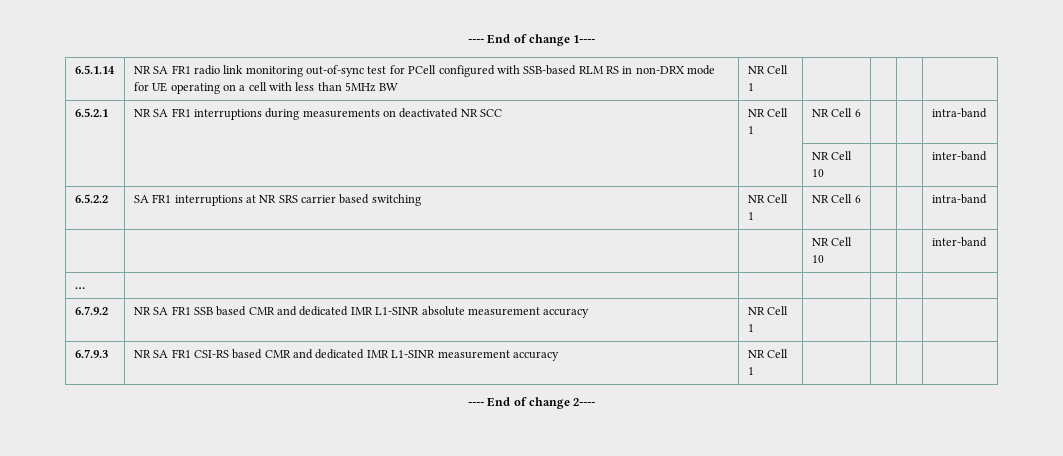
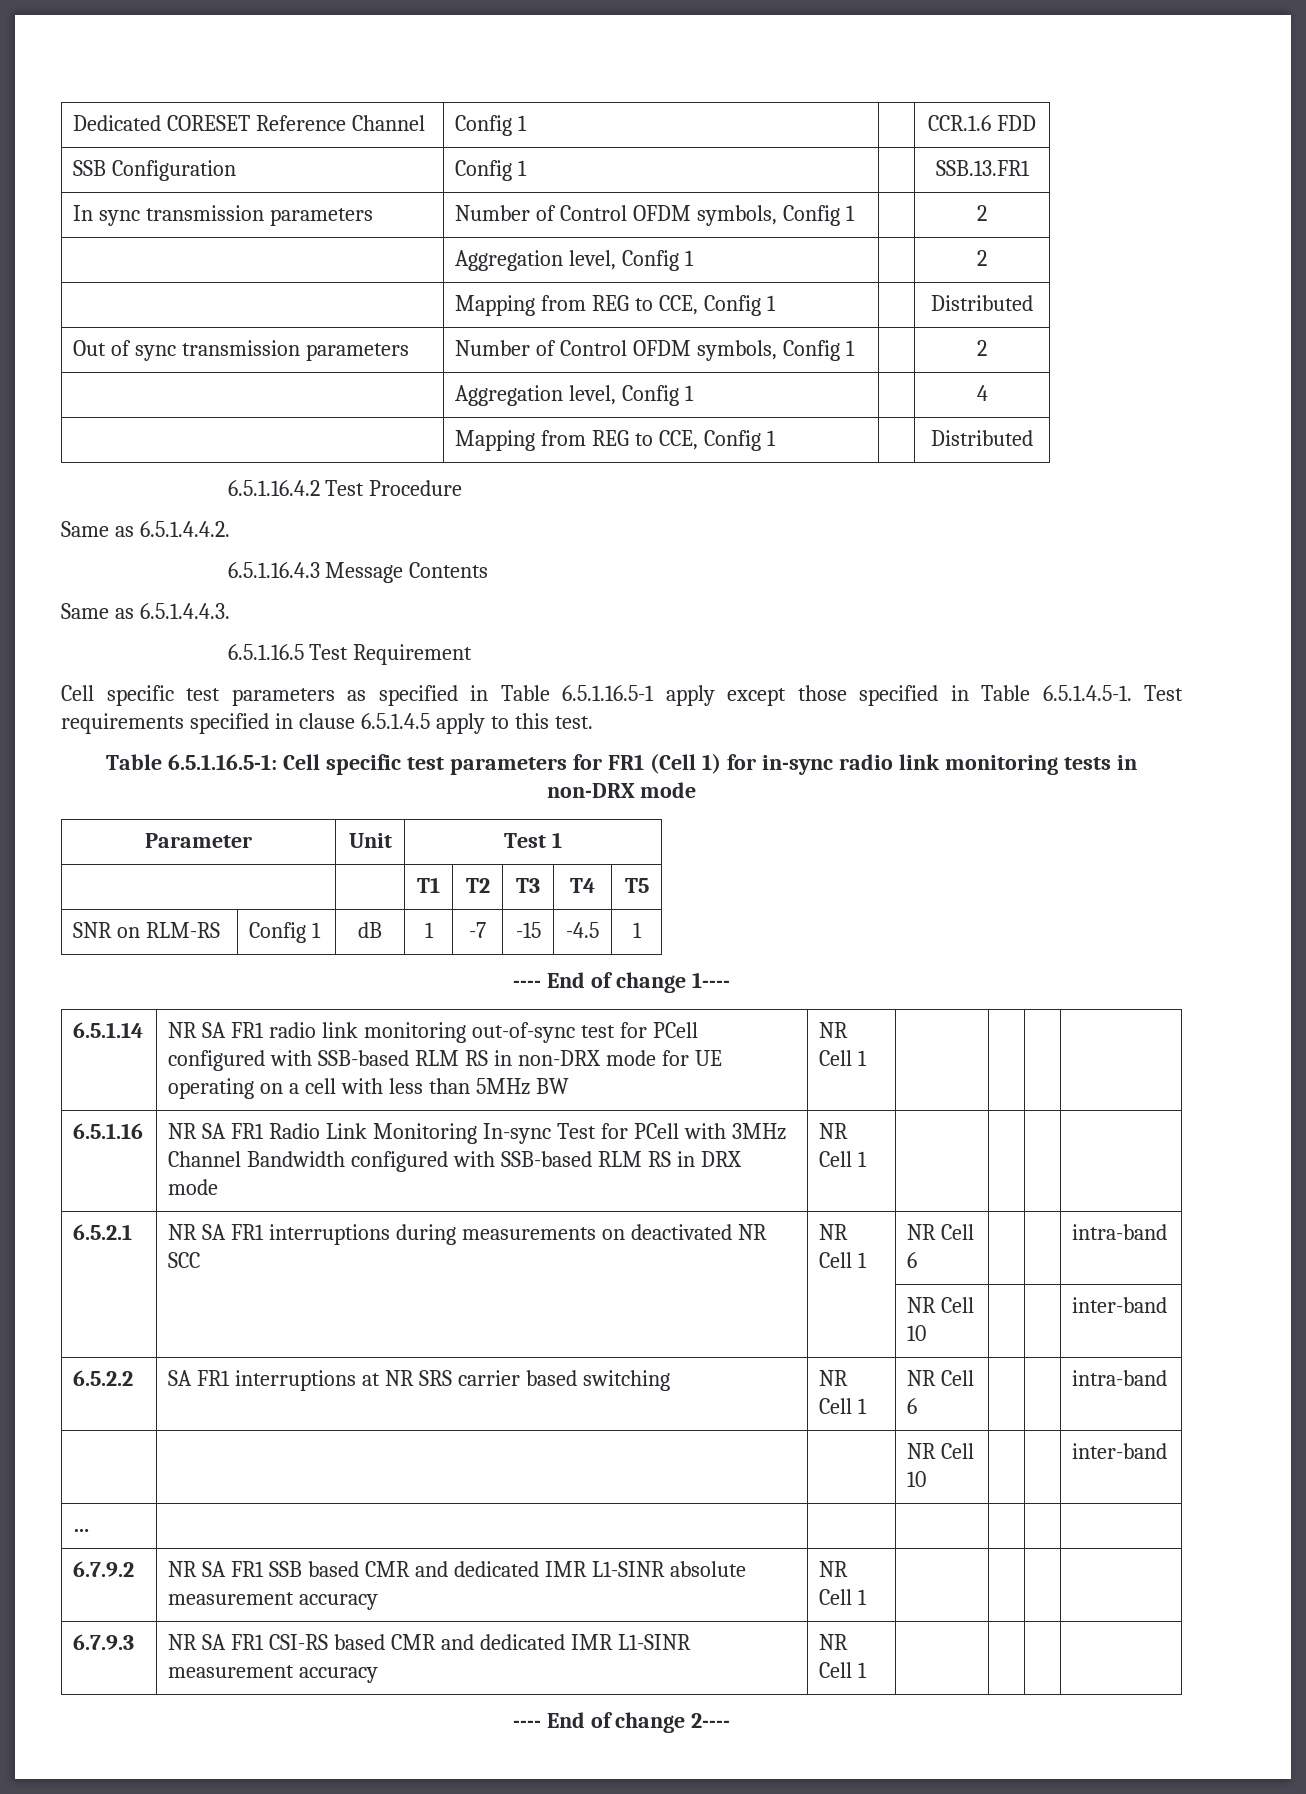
(467, 41) none -> [73,115,426,131] [455,115,528,136] [928,115,1036,131] [73,160,237,181] [455,160,528,181] [935,160,1030,176] [73,205,374,226] [455,205,855,226] [977,205,987,221] [455,250,695,271] [977,250,987,266] [455,295,776,316] [931,295,1033,311] [73,340,410,361] [455,340,855,361] [977,340,987,356] [455,385,695,406] [976,385,988,401] [455,430,776,451] [931,430,1033,446] [227,480,463,496] [61,521,230,537] [227,562,489,583] [61,603,230,619] [227,644,473,665] [61,685,1183,706] [61,713,593,734] [106,753,1137,775] [546,782,697,798] [145,833,252,848] [348,833,392,848] [504,832,562,848] [417,877,440,893] [465,878,490,893] [516,878,540,893] [570,878,595,893] [624,878,649,893] [73,922,221,938] [249,922,322,943] [358,922,382,938] [424,922,434,938] [469,922,486,938] [515,922,541,938] [566,922,599,938] [632,922,642,938] Dedicated CORESET Reference Channel | Config 1 | | CCR.1.6 FDD // SSB Configuration | Config 1 | | SSB.13.FR1 // In sync transmission parameters | Number of Control OFDM symbols, Config 1 | | 2 // | Aggregation level, Config 1 | | 2 // | Mapping from REG to CCE, Config 1 | | Distributed // Out of sync transmission parameters | Number of Control OFDM symbols, Config 1 | | 2 // | Aggregation level, Config 1 | | 4 // | Mapping from REG to CCE, Config 1 | | Distributed // 6.5.1.16.4.2 Test Procedure // Same as 6.5.1.4.4.2. // 6.5.1.16.4.3 Message Contents // Same as 6.5.1.4.4.3. // 6.5.1.16.5 Test Requirement // Cell specific test parameters as specified in Table 6.5.1.16.5-1 apply except those specified in Table 6.5.1.4.5-1. Test requirements specified in clause 6.5.1.4.5 apply to this test. // Table 6.5.1.16.5-1: Cell specific test parameters for FR1 (Cell 1) for in-sync radio link monitoring tests in non-DRX mode // Parameter | Unit | Test 1 // | | T1 | T2 | T3 | T4 | T5 // SNR on RLM-RS | Config 1 | dB | 1 | -7 | -15 | -4.5 | 1 //
(754, 87) none -> [73,1123,144,1139] [168,1123,786,1144] [168,1151,742,1172] [168,1179,219,1195] [819,1123,849,1139] [819,1151,868,1167] // 6.5.1.16 | NR SA FR1 Radio Link Monitoring In-sync Test for PCell with 3MHz Channel Bandwidth configured with SSB-based RLM RS in DRX mode | NR Cell 1 | | | |

